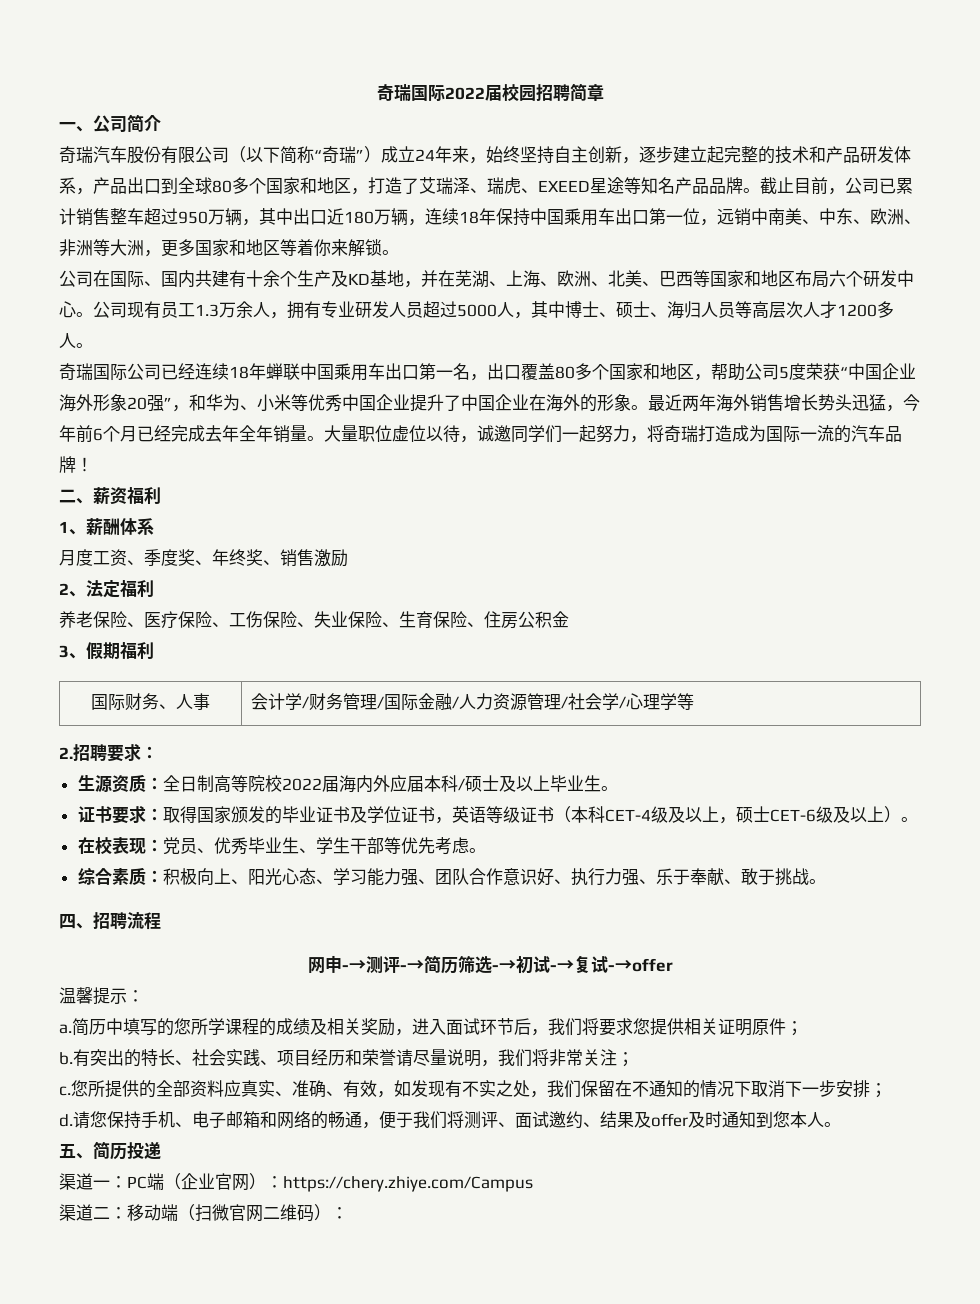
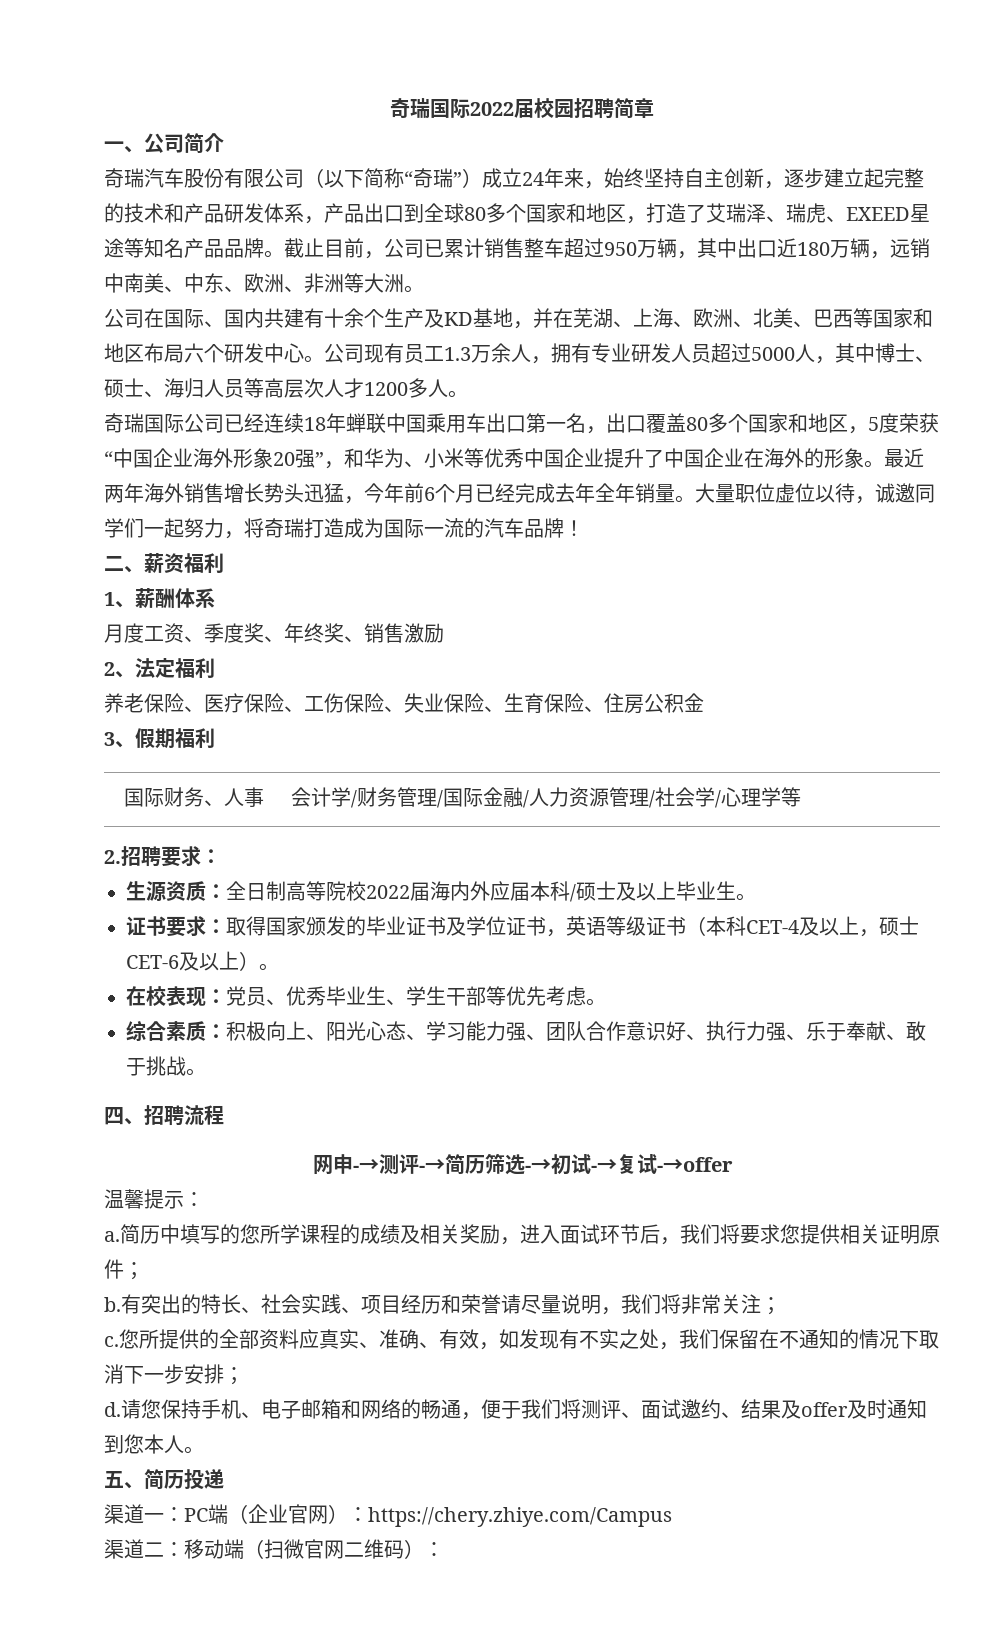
[425,208,717,226] 连续18年保持中国乘用车出口第一位， -> (890, 255) none
[144,239,382,257] ，更多国家和地区等着你来解锁 -> (404, 283) none
[711,363,779,381] 帮助公司 -> (868, 430) none
[650,806,668,823] 级 -> (799, 927) none
[815,806,833,823] 级 -> (179, 962) none

